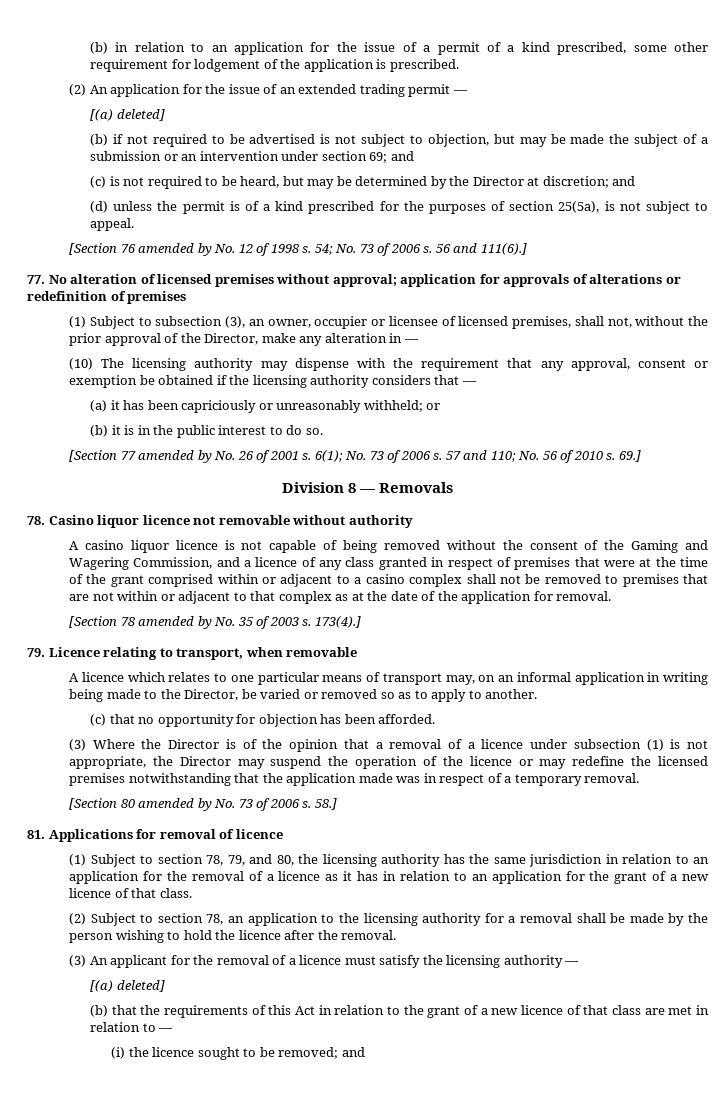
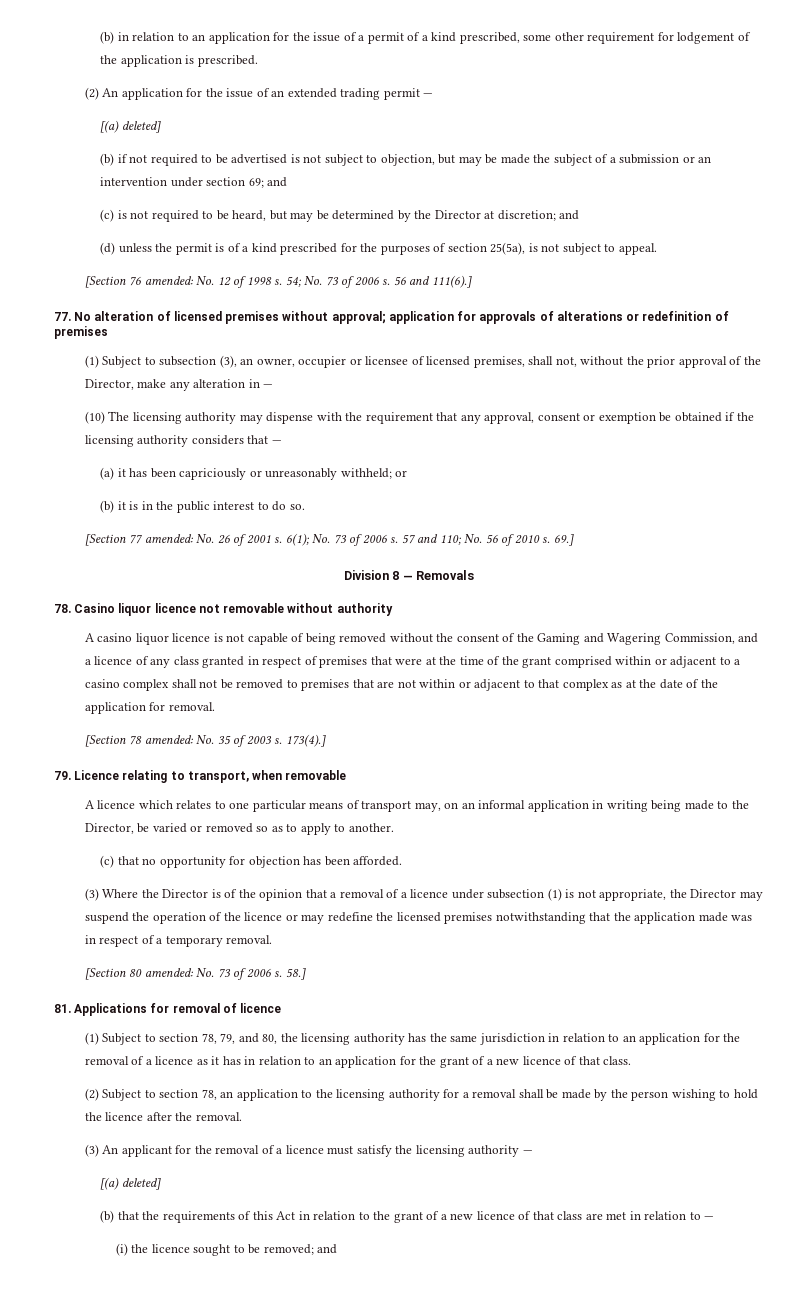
[138,243,212,256] amended by -> [144,276,194,285] amended:
[138,450,212,463] amended by -> [144,534,194,543] amended:
[138,616,212,629] amended by -> [144,735,194,744] amended:
[138,798,212,811] amended by -> [144,968,194,977] amended:

